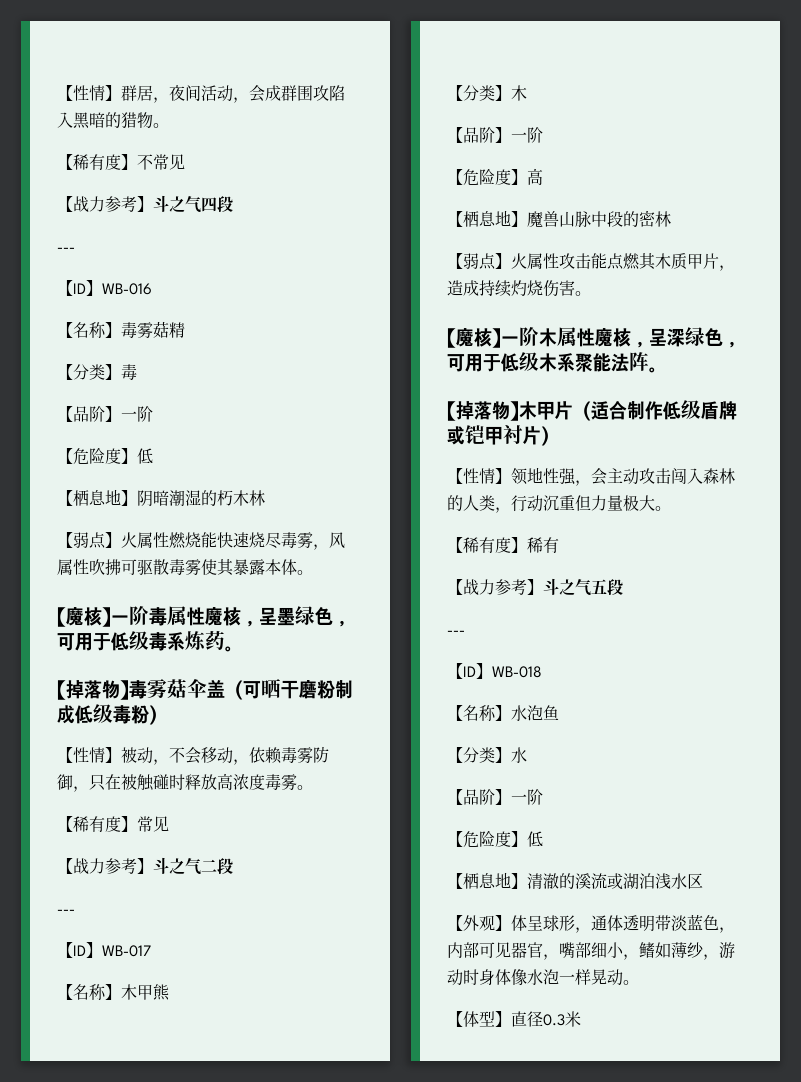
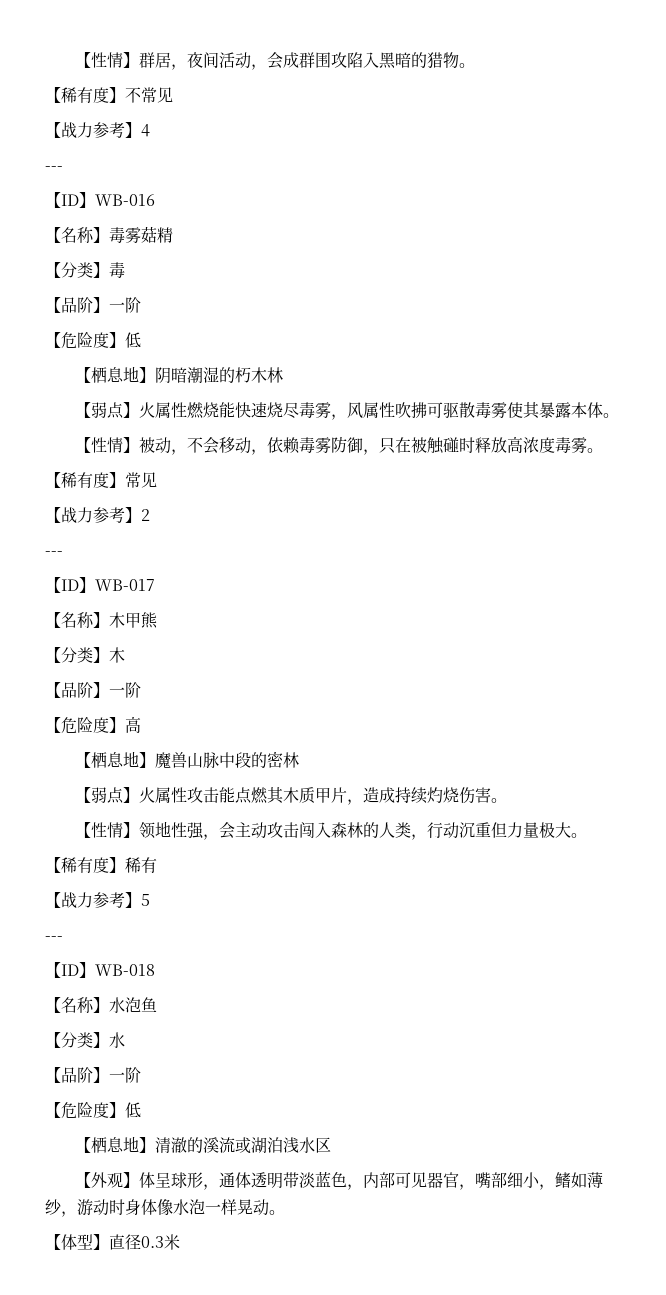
[153,195,233,213] 斗之气四段 -> [141,124,150,137] 4
[57,606,351,627] [57,631,234,652] [57,679,353,700] [57,704,167,725] // 【魔核】一阶毒属性魔核，呈墨绿色，可用于低级毒系炼药。 // 【掉落物】毒雾菇伞盖（可晒干磨粉制成低级毒粉） -> (620, 415) none
[153,857,233,875] 斗之气二段 -> [141,509,150,521] 2
[447,327,741,348] [447,352,658,373] [447,400,737,421] [447,425,559,446] // 【魔核】一阶木属性魔核，呈深绿色，可用于低级木系聚能法阵。 // 【掉落物】木甲片（适合制作低级盾牌或铠甲衬片） -> (508, 800) none
[543,578,623,596] 斗之气五段 -> [141,894,150,906] 5

